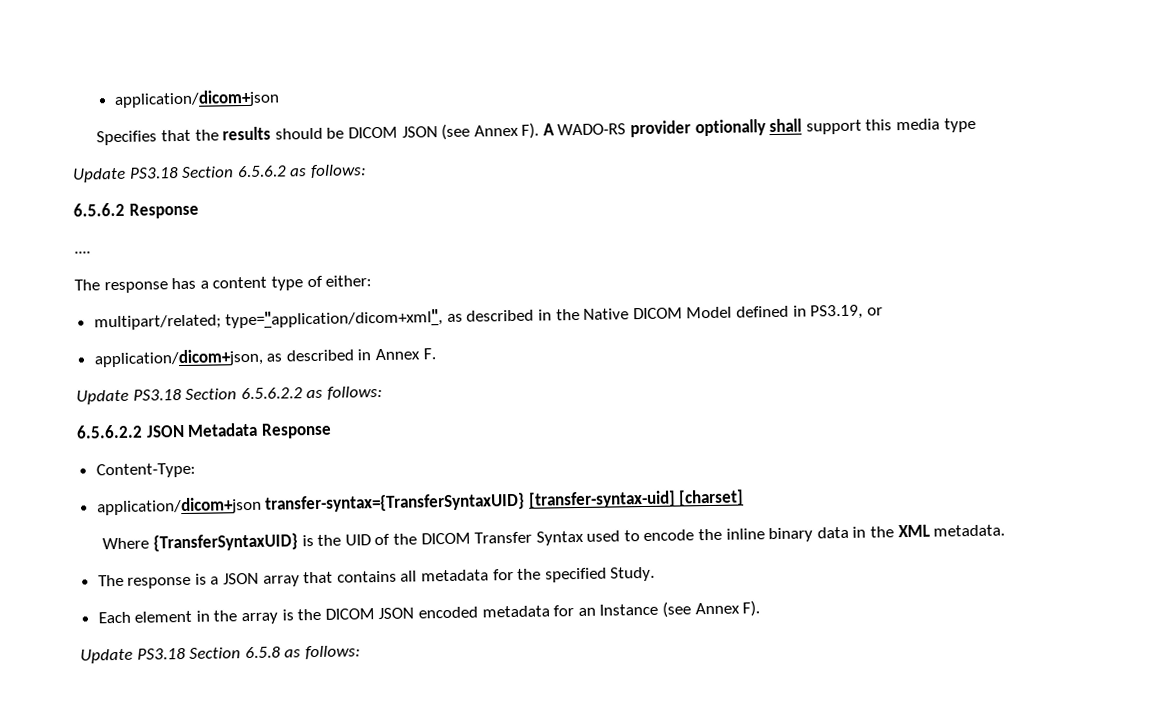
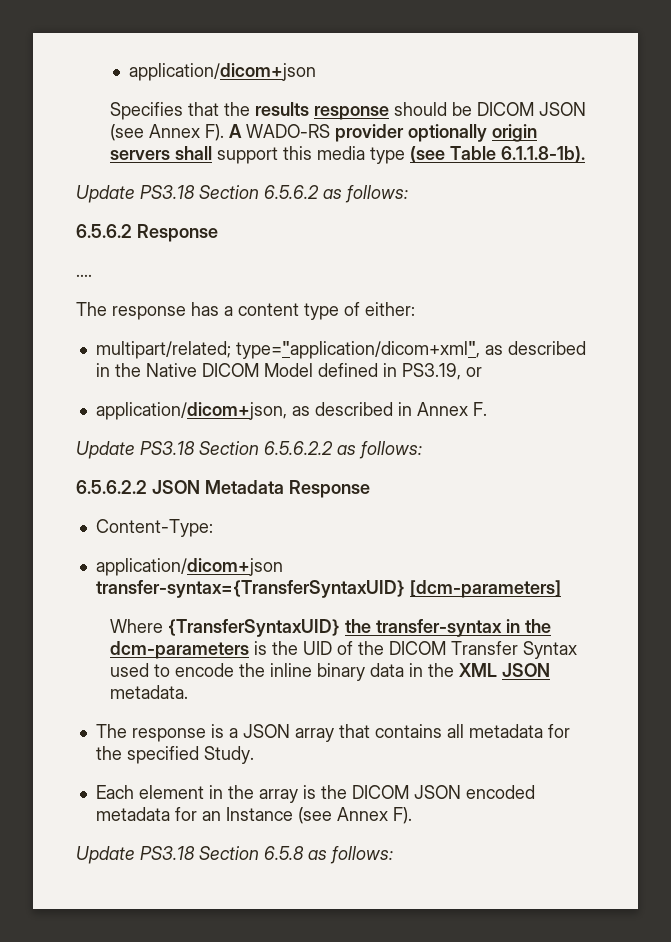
(272, 133) none -> [313,106,389,120] response
(766, 128) none -> [491,124,537,142] [109,150,170,160] origin servers
(976, 125) none -> [409,146,585,163] (see Table 6.1.1.8-1b).
[527,489,745,509] [transfer-syntax-uid] [charset] -> [409,580,561,598] [dcm-parameters]
(299, 542) none -> [344,619,551,637] [109,641,249,659] the transfer-syntax in the dcm-parameters
(930, 531) none -> [501,663,550,677] JSON

